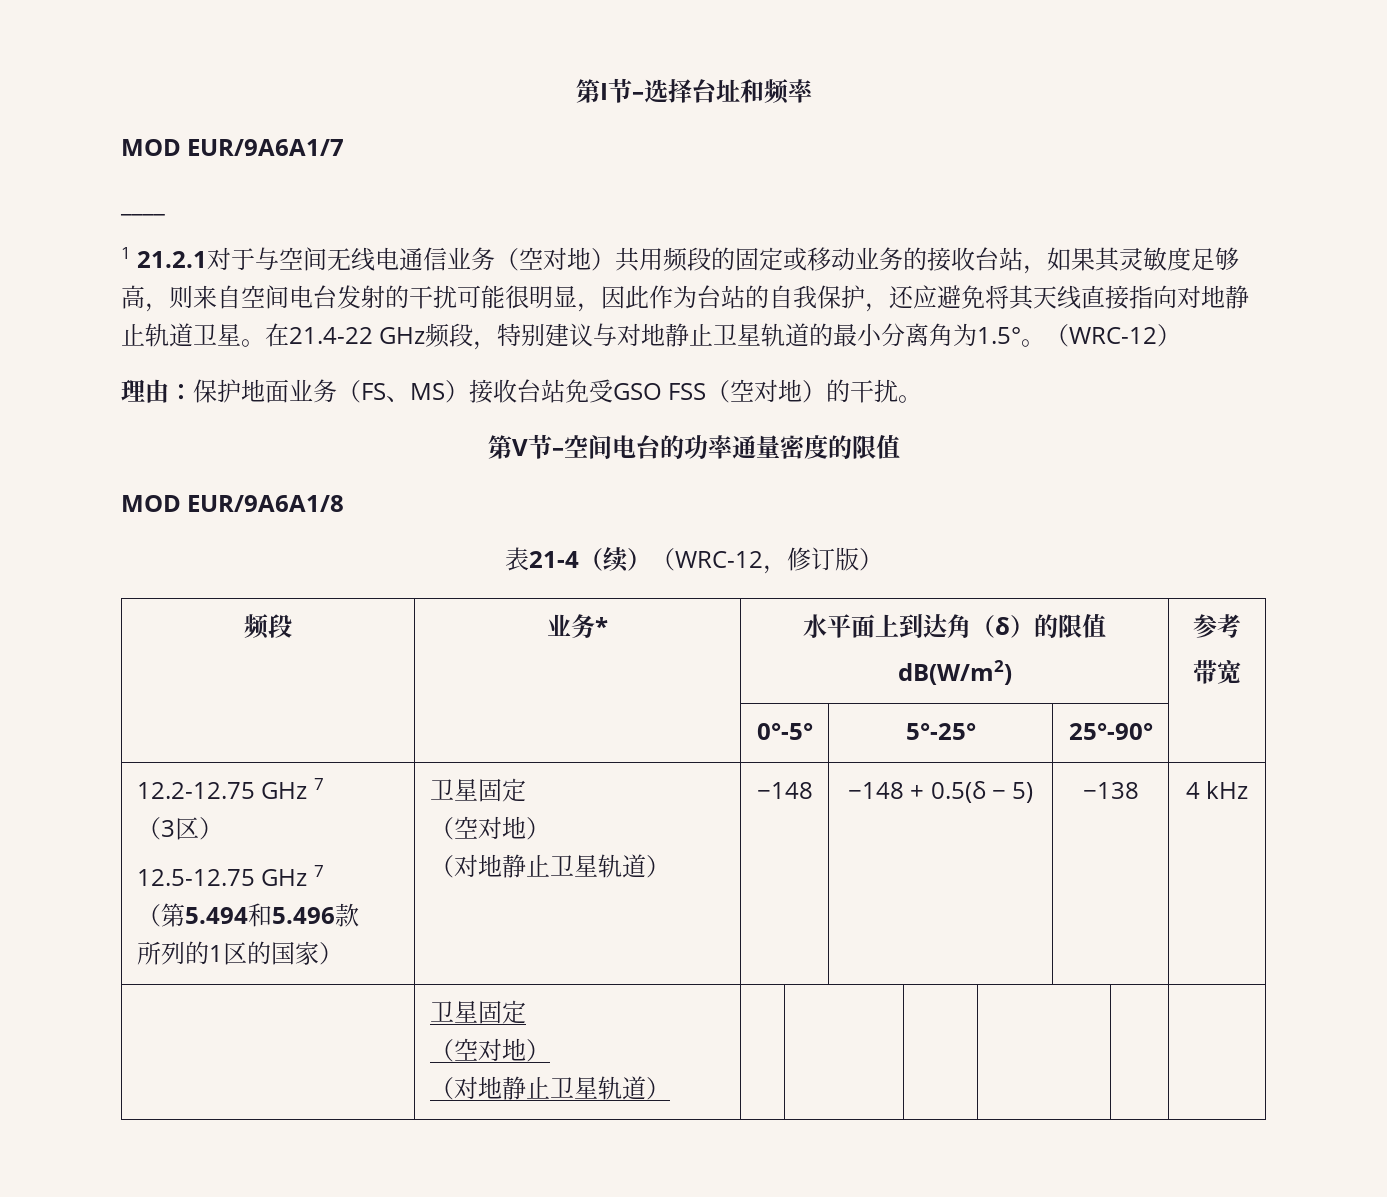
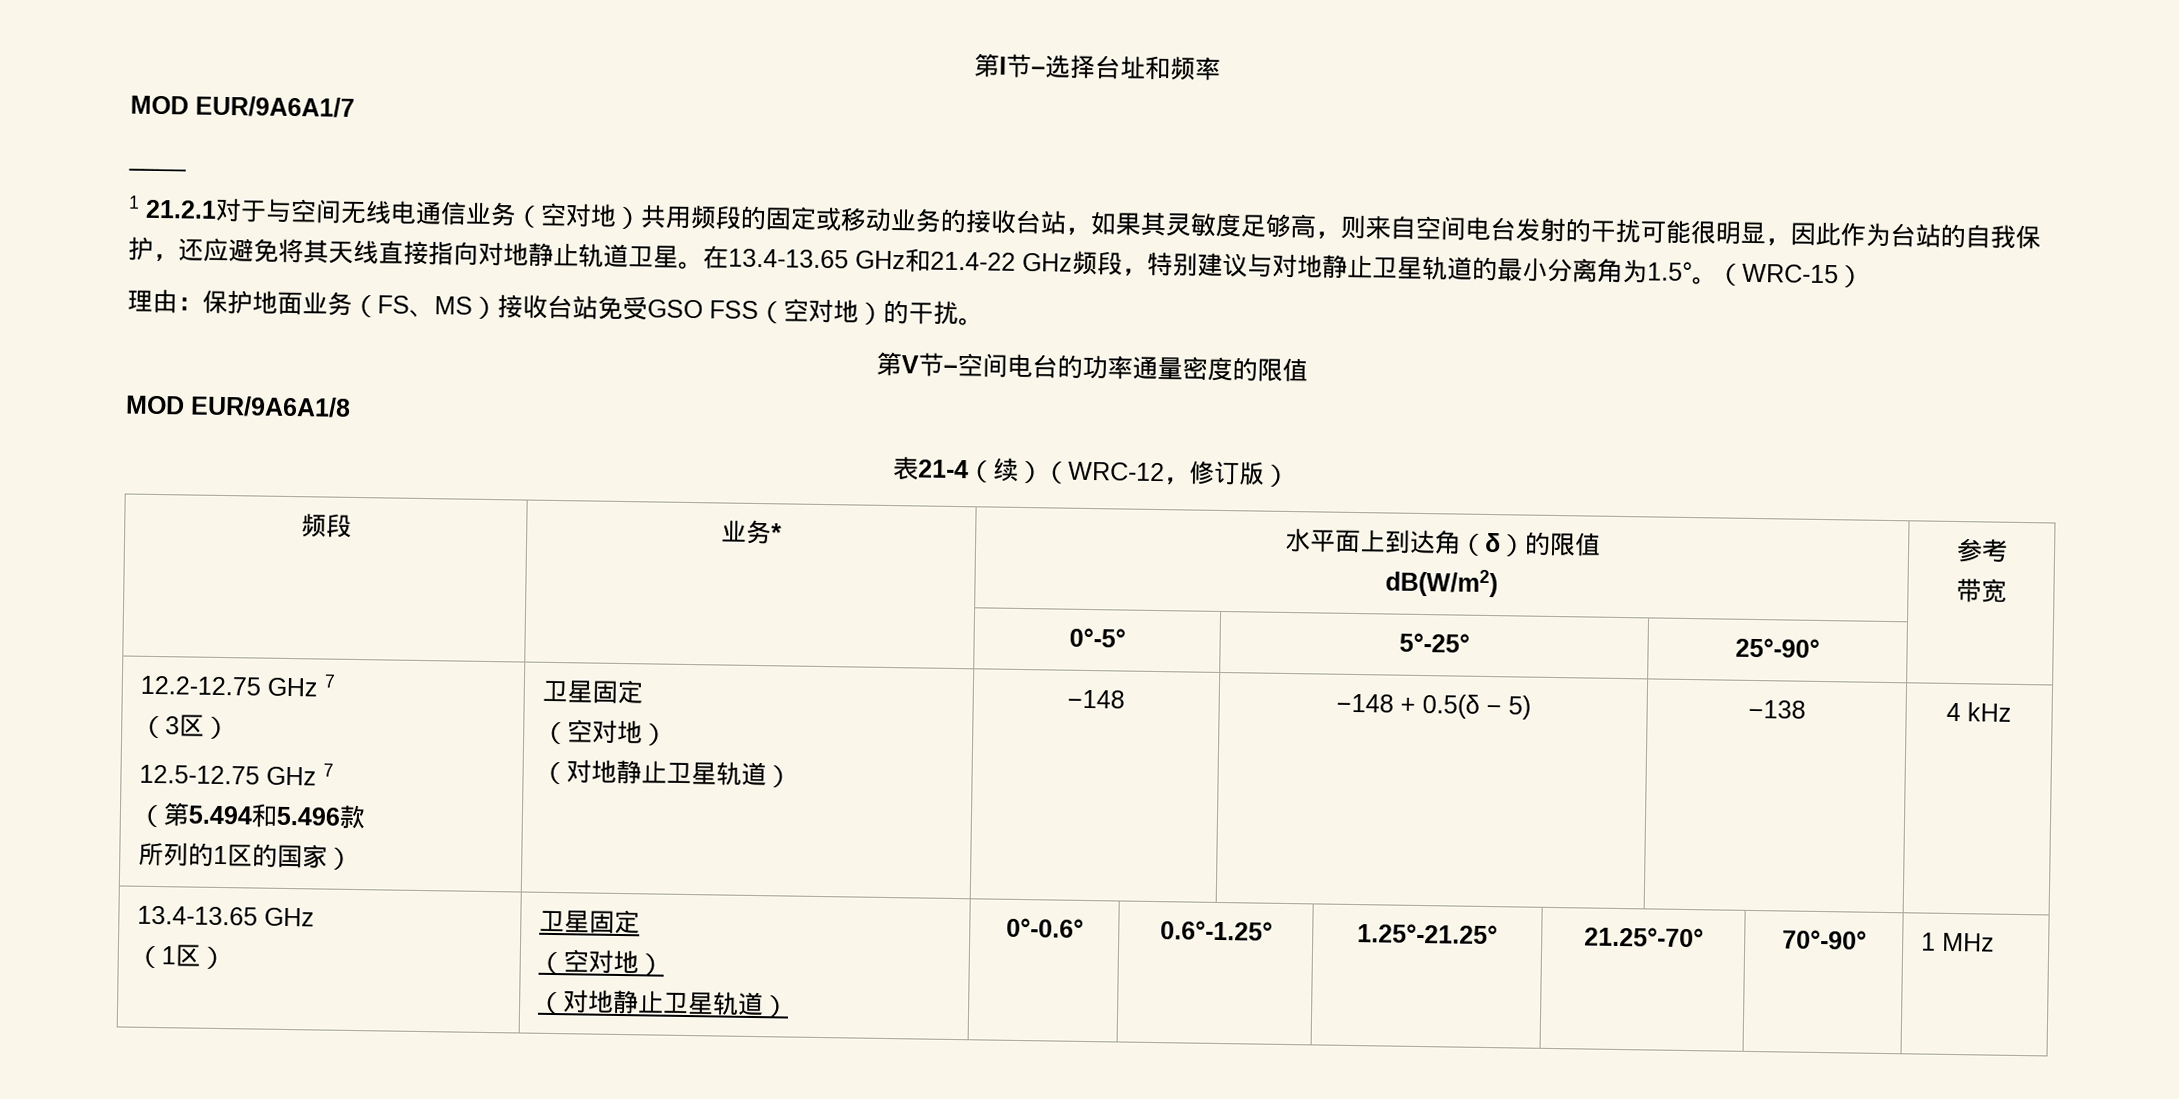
(289, 335) none -> [728,248,931,273] 13.4-13.65 GHz和
[1069,327,1158,344] WRC-12 -> [1742,263,1839,284] WRC-15
(1249, 790) none -> [136,905,315,927] [135,944,226,970] 13.4-13.65 GHz // （1区）
(670, 1088) | | | | | -> [1005,917,1084,938] [1159,920,1273,941] [1357,923,1498,945] [1583,926,1704,948] [1781,929,1867,950] [1920,932,1995,952] 0°-0.6° | 0.6°-1.25° | 1.25°-21.25° | 21.25°-70° | 70°-90° | 1 MHz

